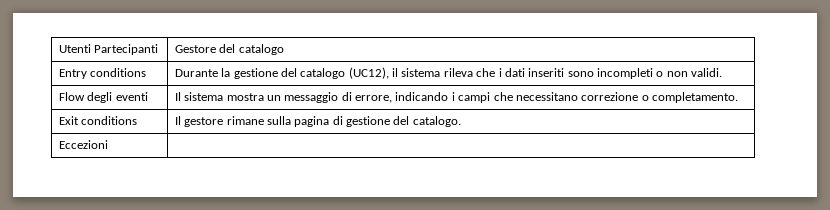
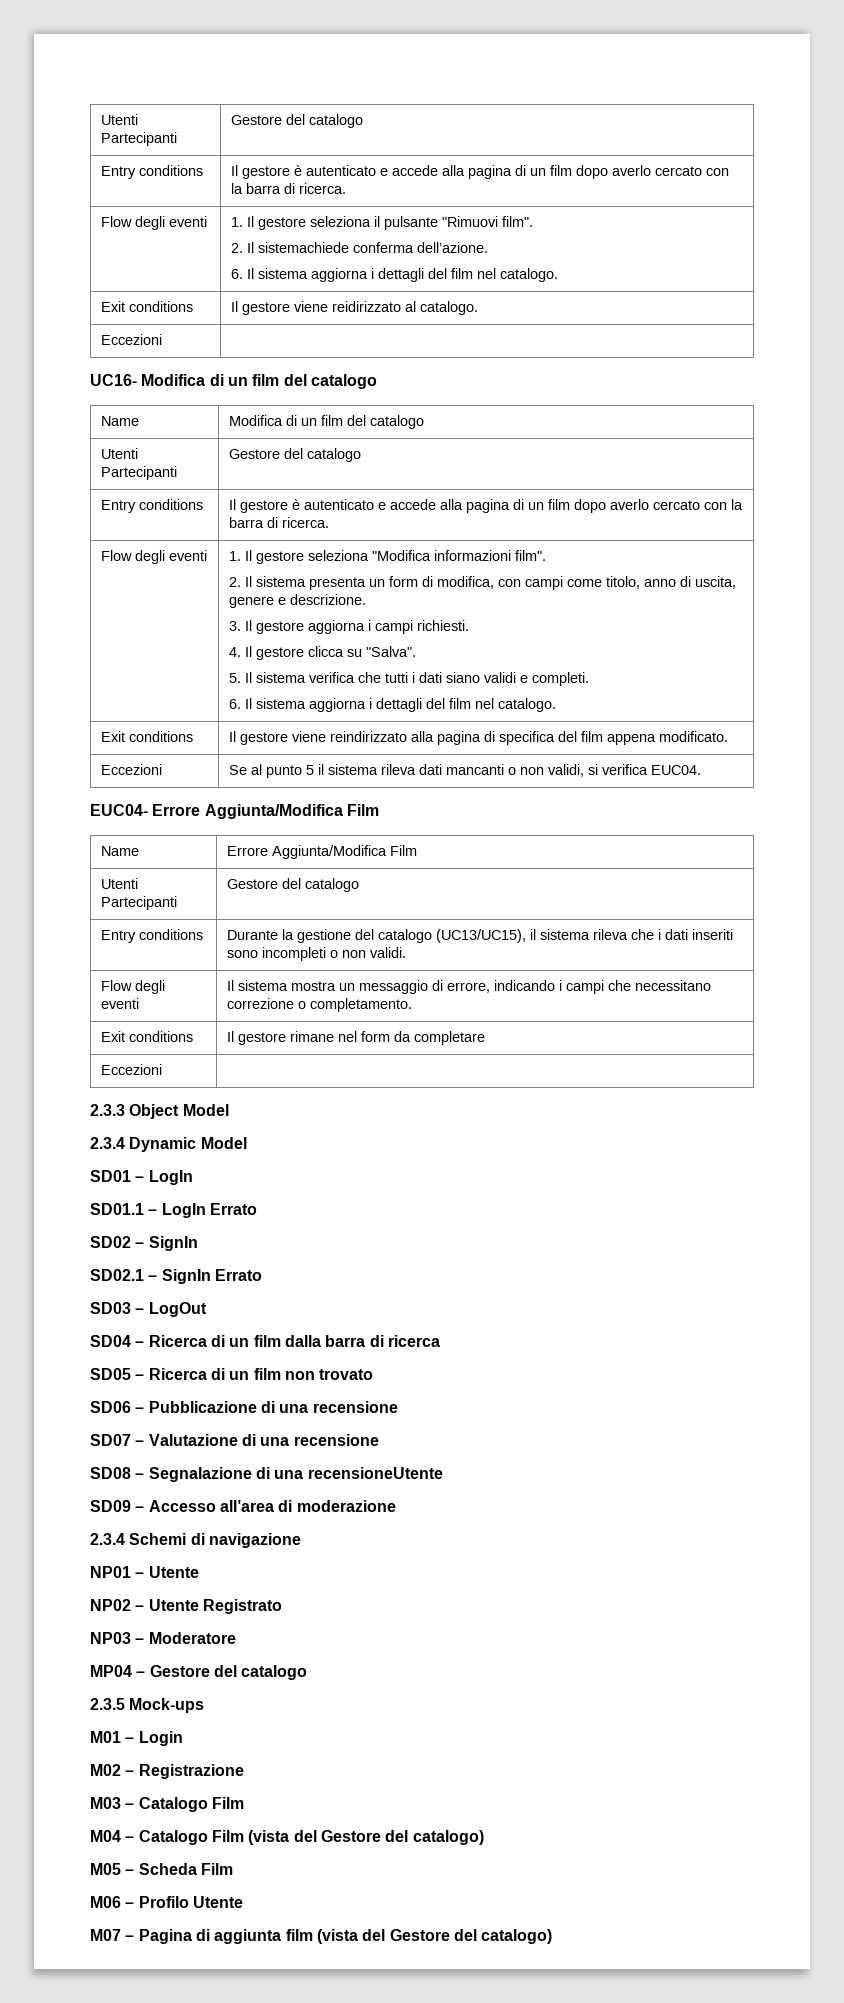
[58,44,159,55] [174,44,284,55] Utenti Partecipanti | Gestore del catalogo -> [100,114,138,125] [100,132,177,146] [230,114,363,128] [100,165,203,179] [230,165,729,179] [230,183,346,194] [100,216,207,230] [230,216,533,230] [230,242,488,253] [230,268,558,282] [100,301,193,312] [230,301,478,315] [100,334,162,345] [90,374,377,389] [100,416,139,426] [228,415,424,429] [100,448,138,459] [100,466,177,480] [228,448,361,462] [100,499,203,513] [228,499,743,513] [228,517,329,528] [100,550,207,564] [228,550,546,564] [228,576,736,590] [228,594,366,608] [228,620,469,634] [228,646,416,660] [228,672,589,686] [228,698,556,712] [100,731,193,742] [228,731,728,745] [100,764,162,775] [228,764,701,778] [90,804,379,819] [100,846,139,856] [226,845,417,859] [100,878,138,889] [100,896,177,910] [226,878,359,892] Utenti Partecipanti | Gestore del catalogo // Entry conditions | Il gestore è autenticato e accede alla pagina di un film dopo averlo cercato con la barra di ricerca. // Flow degli eventi | 1. Il gestore seleziona il pulsante "Rimuovi film". // 2. Il sistemachiede conferma dell’azione. // 6. Il sistema aggiorna i dettagli del film nel catalogo. // Exit conditions | Il gestore viene reidirizzato al catalogo. // Eccezioni | // UC16- Modifica di un film del catalogo // Name | Modifica di un film del catalogo // Utenti Partecipanti | Gestore del catalogo // Entry conditions | Il gestore è autenticato e accede alla pagina di un film dopo averlo cercato con la barra di ricerca. // Flow degli eventi | 1. Il gestore seleziona "Modifica informazioni film". // 2. Il sistema presenta un form di modifica, con campi come titolo, anno di uscita, genere e descrizione. // 3. Il gestore aggiorna i campi richiesti. // 4. Il gestore clicca su "Salva". // 5. Il sistema verifica che tutti i dati siano validi e completi. // 6. Il sistema aggiorna i dettagli del film nel catalogo. // Exit conditions | Il gestore viene reindirizzato alla pagina di specifica del film appena modificato. // Eccezioni | Se al punto 5 il sistema rileva dati mancanti o non validi, si verifica EUC04. // EUC04- Errore Aggiunta/Modifica Film // Name | Errore Aggiunta/Modifica Film // Utenti Partecipanti | Gestore del catalogo
[348,67,389,79] (UC12), -> [435,929,526,943] (UC13/UC15),
[266,116,461,127] [58,140,108,149] sulla pagina di gestione del catalogo. // Eccezioni | -> [337,1031,485,1045] [100,1064,162,1075] [90,1104,229,1119] [90,1137,247,1152] [90,1170,193,1185] [90,1203,257,1218] [90,1236,198,1251] [90,1269,262,1284] [90,1302,207,1317] [90,1335,440,1347] [90,1368,374,1380] [90,1401,398,1413] [90,1434,379,1446] [90,1467,443,1482] [90,1500,396,1512] [90,1533,301,1548] [90,1566,199,1578] [90,1599,282,1614] [90,1632,236,1644] [90,1665,308,1680] [90,1698,205,1713] [90,1731,183,1746] [90,1764,244,1779] [90,1797,244,1812] [90,1830,484,1845] [90,1863,233,1875] [90,1896,243,1908] [90,1929,553,1944] nel form da completare // Eccezioni | // 2.3.3 Object Model // 2.3.4 Dynamic Model // SD01 – LogIn // SD01.1 – LogIn Errato // SD02 – SignIn // SD02.1 – SignIn Errato // SD03 – LogOut // SD04 – Ricerca di un film dalla barra di ricerca // SD05 – Ricerca di un film non trovato // SD06 – Pubblicazione di una recensione // SD07 – Valutazione di una recensione // SD08 – Segnalazione di una recensioneUtente // SD09 – Accesso all’area di moderazione // 2.3.4 Schemi di navigazione // NP01 – Utente // NP02 – Utente Registrato // NP03 – Moderatore // MP04 – Gestore del catalogo // 2.3.5 Mock-ups // M01 – Login // M02 – Registrazione // M03 – Catalogo Film // M04 – Catalogo Film (vista del Gestore del catalogo) // M05 – Scheda Film // M06 – Profilo Utente // M07 – Pagina di aggiunta film (vista del Gestore del catalogo)

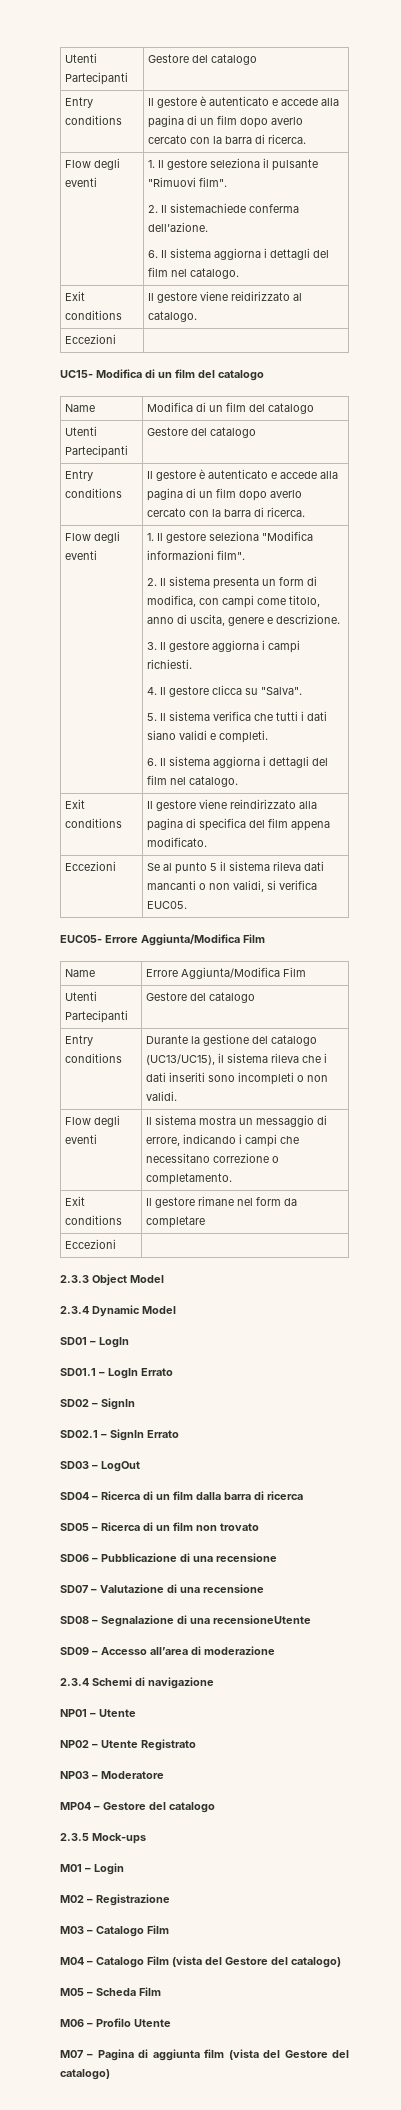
[90,374,137,386] UC16- -> [60,370,93,378] UC15-
[650,765,701,775] [90,804,148,816] EUC04. // EUC04- -> [147,901,188,909] [60,935,102,943] EUC05. // EUC05-

